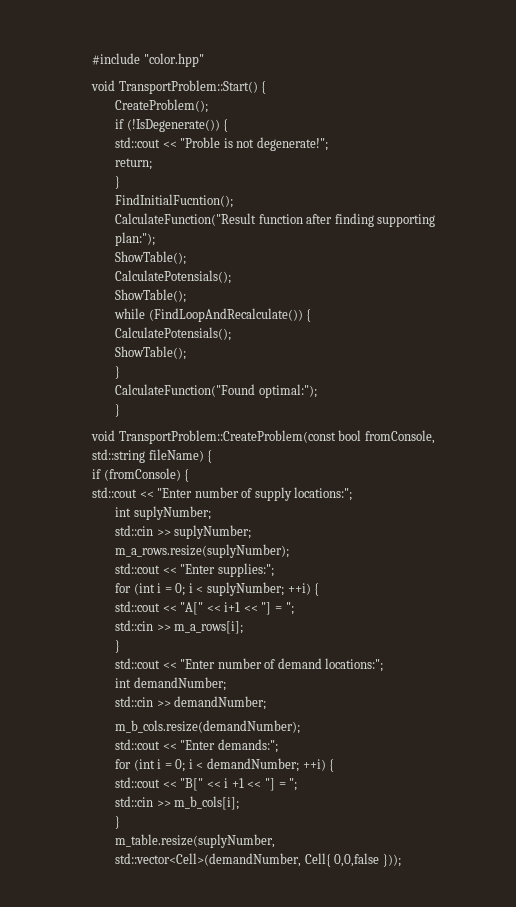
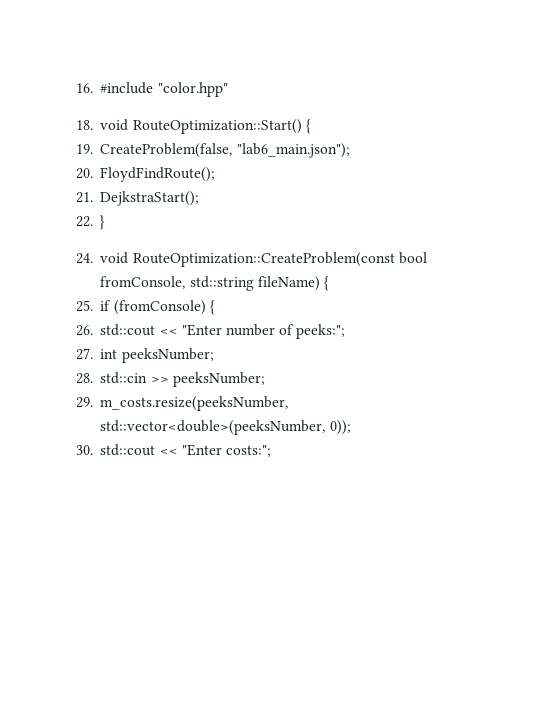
(92, 59) none -> [75,83,93,93] 16.
[91,80,267,94] [115,99,209,113] [115,119,229,132] [115,137,328,151] [115,158,153,170] [115,176,121,189] [115,194,234,208] [115,213,436,227] [115,232,156,246] [115,251,187,265] [115,270,232,284] [115,289,187,303] [114,308,312,322] [115,327,232,341] [115,346,187,360] [115,366,121,379] [115,384,317,398] [115,404,121,417] [91,430,336,444] void TransportProblem::Start() { // CreateProblem(); // if (!IsDegenerate()) { // std::cout << "Proble is not degenerate!"; // return; // } // FindInitialFucntion(); // CalculateFunction("Result function after finding supporting plan:"); // ShowTable(); // CalculatePotensials(); // ShowTable(); // while (FindLoopAndRecalculate()) { // CalculatePotensials(); // ShowTable(); // } // CalculateFunction("Found optimal:"); // } // void TransportProblem::CreateProblem(const -> [75,119,311,134] [75,143,350,158] [75,167,216,182] [75,191,200,206] [75,215,106,230] [75,252,395,267] 18. void RouteOptimization::Start() { // 19. CreateProblem(false, "lab6_main.json"); // 20. FloydFindRoute(); // 21. DejkstraStart(); // 22. } // 24. void RouteOptimization::CreateProblem(const
(213, 456) none -> [75,300,93,312] 25.
[92,487,353,501] [115,506,211,520] [115,525,252,539] [115,544,290,558] [115,563,274,577] [115,582,320,596] [115,601,294,615] [115,620,244,634] [115,640,121,653] [115,658,384,672] [115,677,226,691] [115,696,267,710] [115,720,301,734] [115,739,278,753] [115,758,335,772] [115,777,298,791] [115,796,240,810] [115,816,121,829] [115,834,276,848] [115,853,401,867] std::cout << "Enter number of supply locations:"; // int suplyNumber; // std::cin >> suplyNumber; // m_a_rows.resize(suplyNumber); // std::cout << "Enter supplies:"; // for (int i = 0; i < suplyNumber; ++i) { // std::cout << "A[" << i+1 << "] = "; // std::cin >> m_a_rows[i]; // } // std::cout << "Enter number of demand locations:"; // int demandNumber; // std::cin >> demandNumber; // m_b_cols.resize(demandNumber); // std::cout << "Enter demands:"; // for (int i = 0; i < demandNumber; ++i) { // std::cout << "B[" << i +1 << "] = "; // std::cin >> m_b_cols[i]; // } // m_table.resize(suplyNumber, std::vector<Cell>(demandNumber, Cell{ 0,0,false })); -> [75,324,346,339] [75,348,214,363] [75,372,265,387] [75,396,289,411] [100,420,351,435] [75,444,272,457] 26. std::cout << "Enter number of peeks:"; // 27. int peeksNumber; // 28. std::cin >> peeksNumber; // 29. m_costs.resize(peeksNumber, std::vector<double>(peeksNumber, 0)); // 30. std::cout << "Enter costs:";

